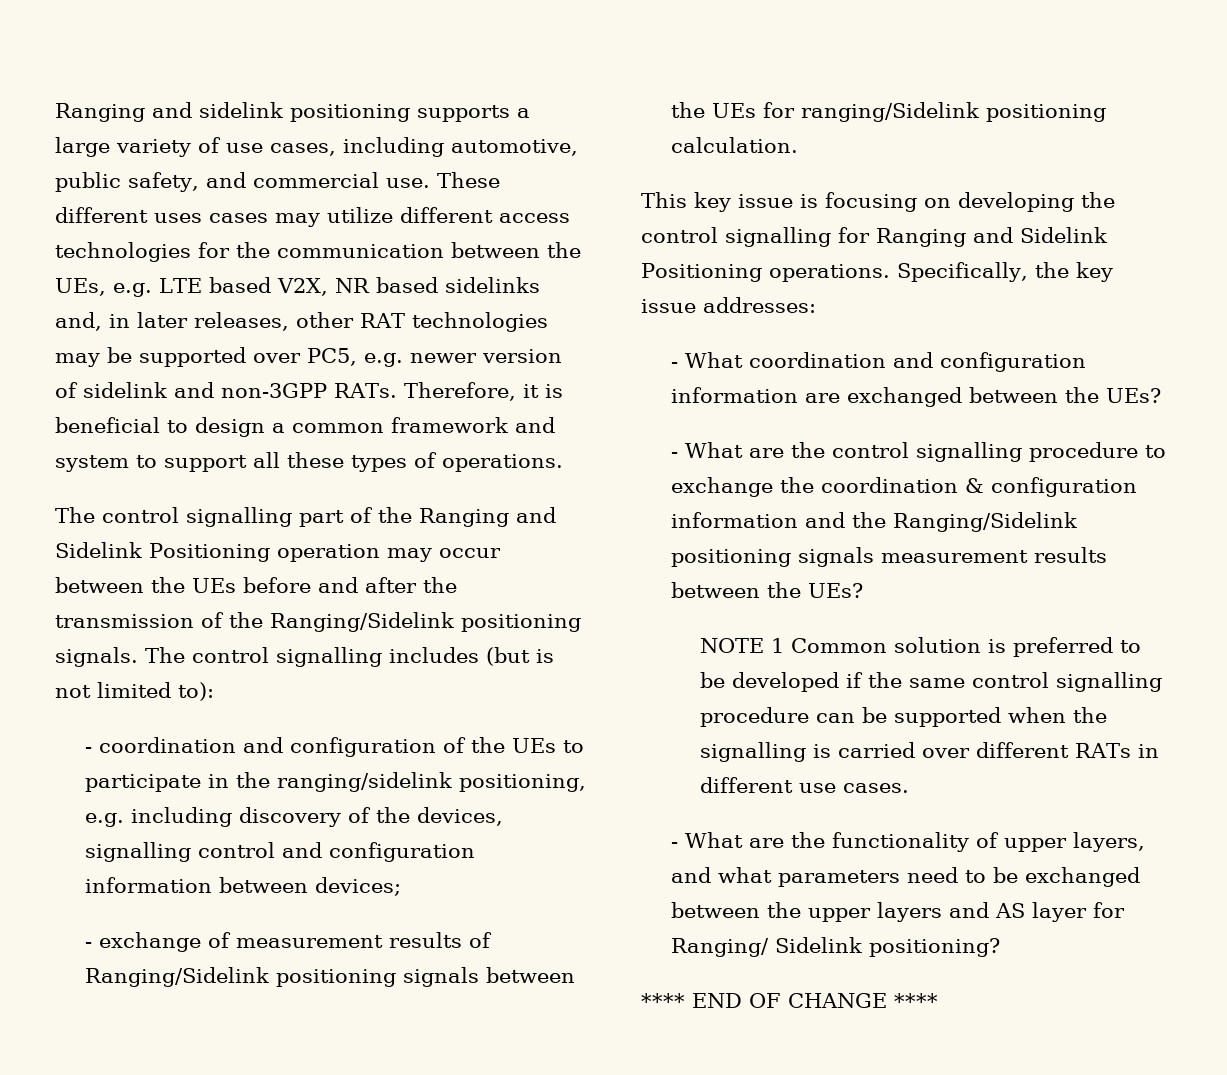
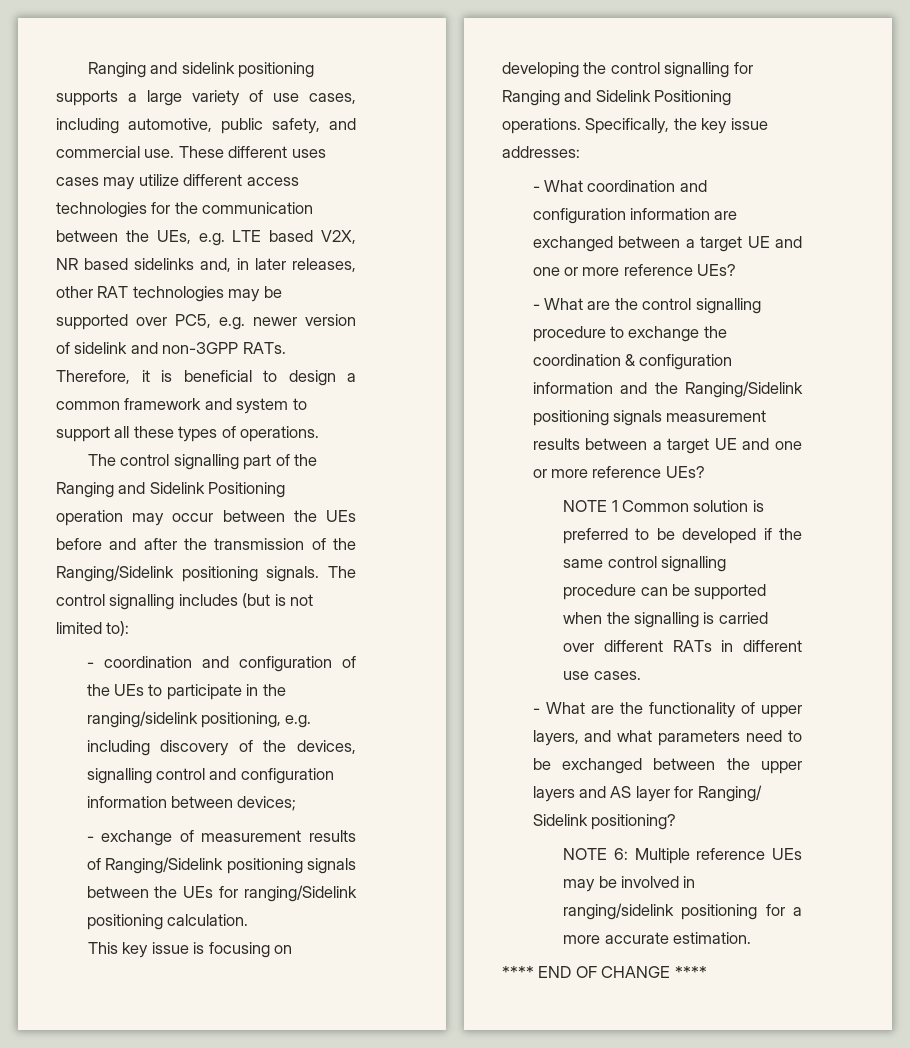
[1064,387,1099,403] the -> [685,236,802,252] [532,264,693,276] a target UE and one or more reference
[766,582,801,598] the -> [652,438,802,454] [532,466,662,478] a target UE and one or more reference
(1000, 947) none -> [563,848,802,864] [563,876,696,892] [563,903,802,920] [563,932,752,944] // NOTE 6: Multiple reference UEs may be involved in ranging/sidelink positioning for a more accurate estimation.

